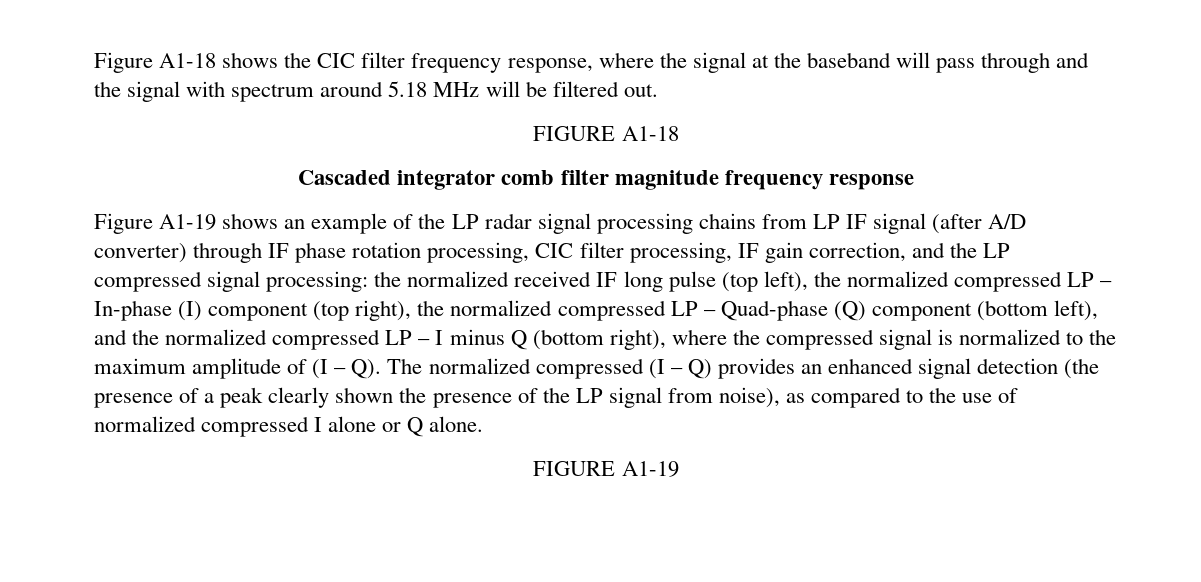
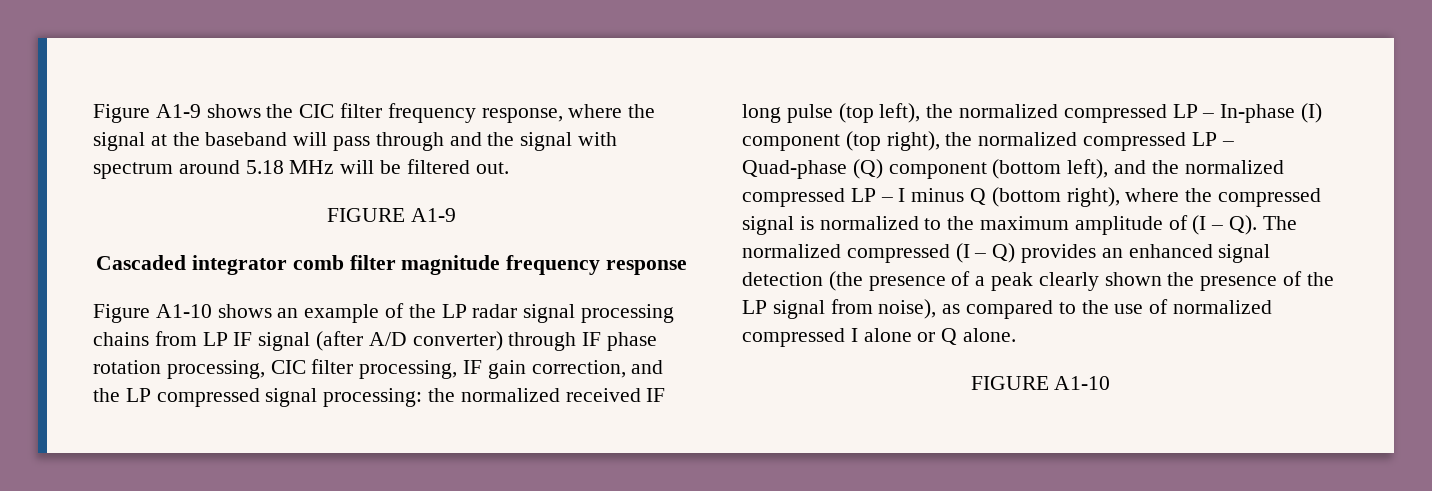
[94,52,217,73] Figure A1-18 -> [93,104,201,123] Figure A1-9
[621,126,679,141] A1-18 -> [410,208,456,222] A1-9
[159,214,217,230] A1-19 -> [155,304,212,318] A1-10
[621,461,679,477] A1-19 -> [1054,376,1111,390] A1-10

